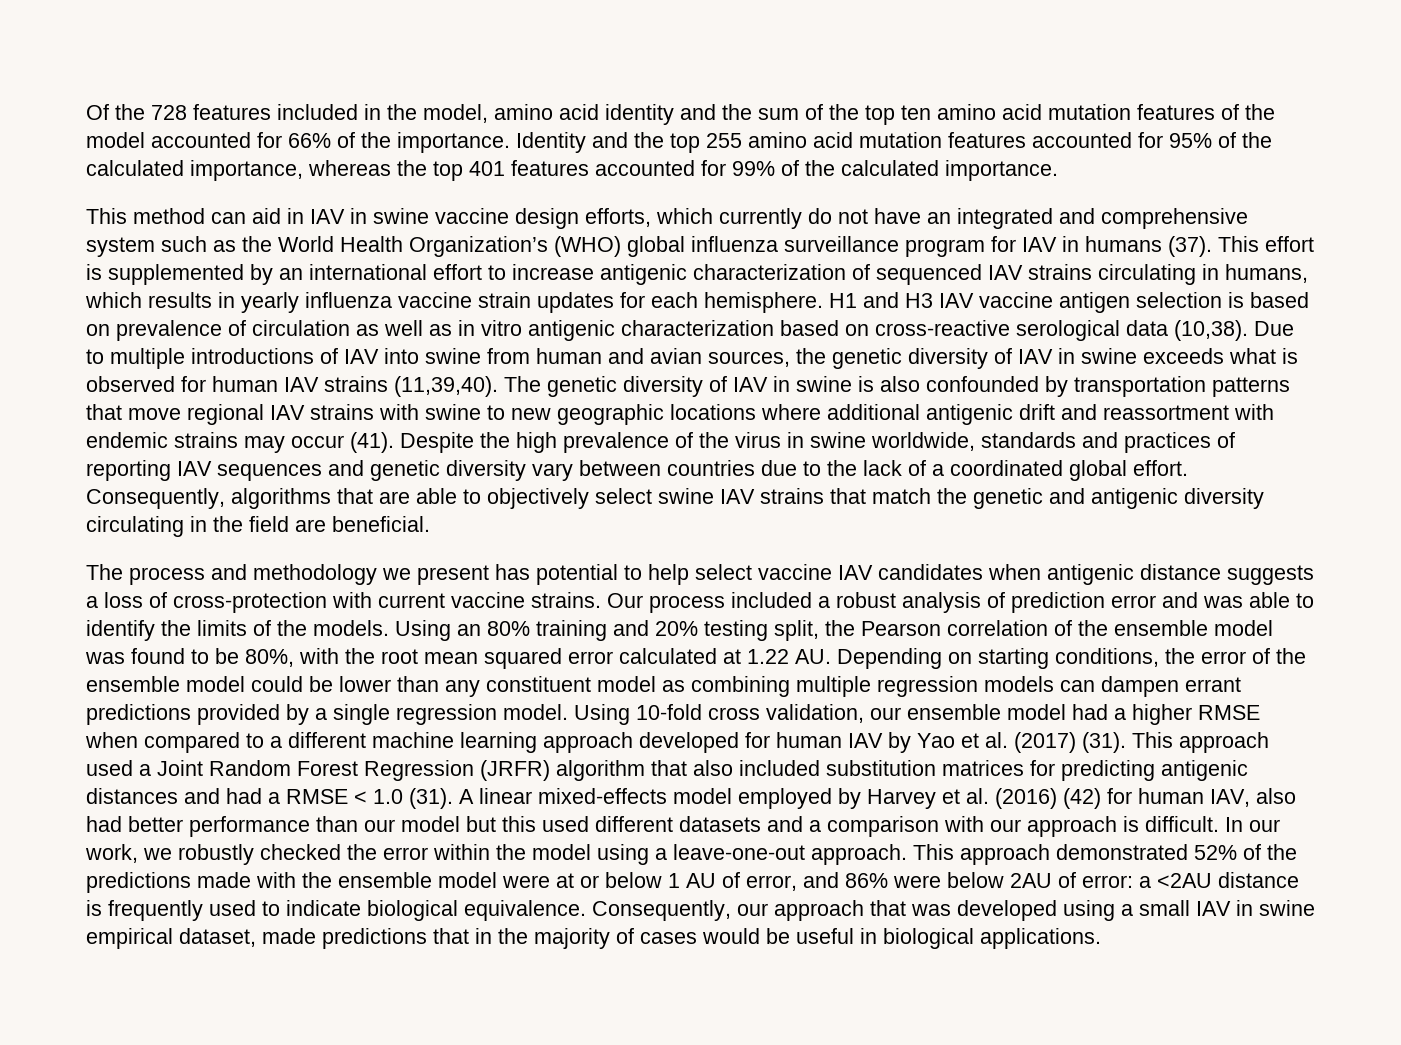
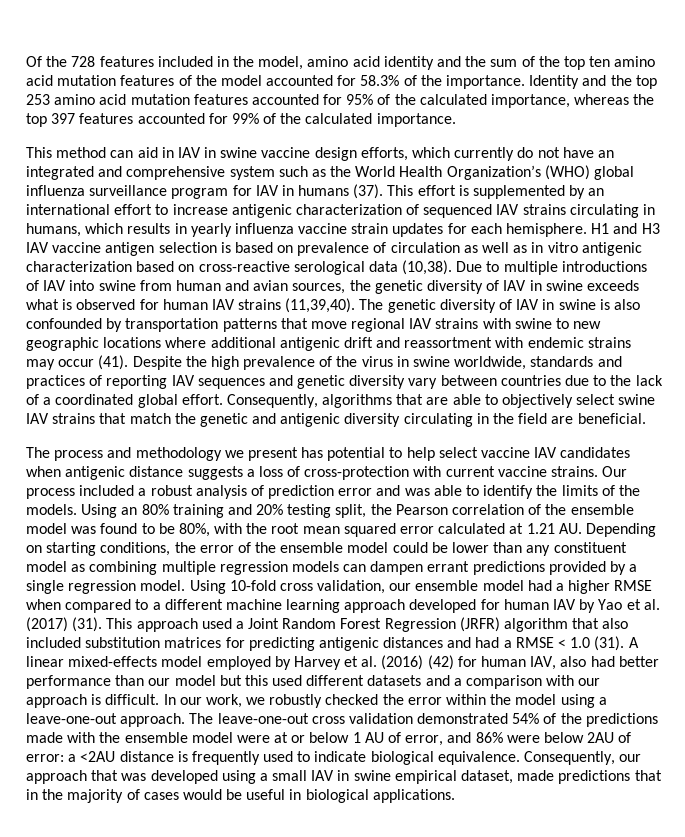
[288,133,331,148] 66% -> [360,75,400,86] 58.3%
[706,133,742,148] 255 -> [26,94,50,105] 253
[469,161,505,176] 401 -> [51,113,76,124] 397
[747,649,789,664] 1.22 -> [526,523,555,534] 1.21
[913,844,1237,865] This approach demonstrated 52% -> [189,713,540,724] The leave-one-out cross validation demonstrated 54%

